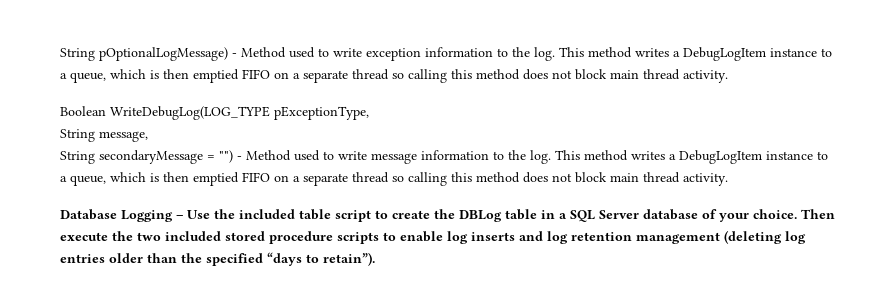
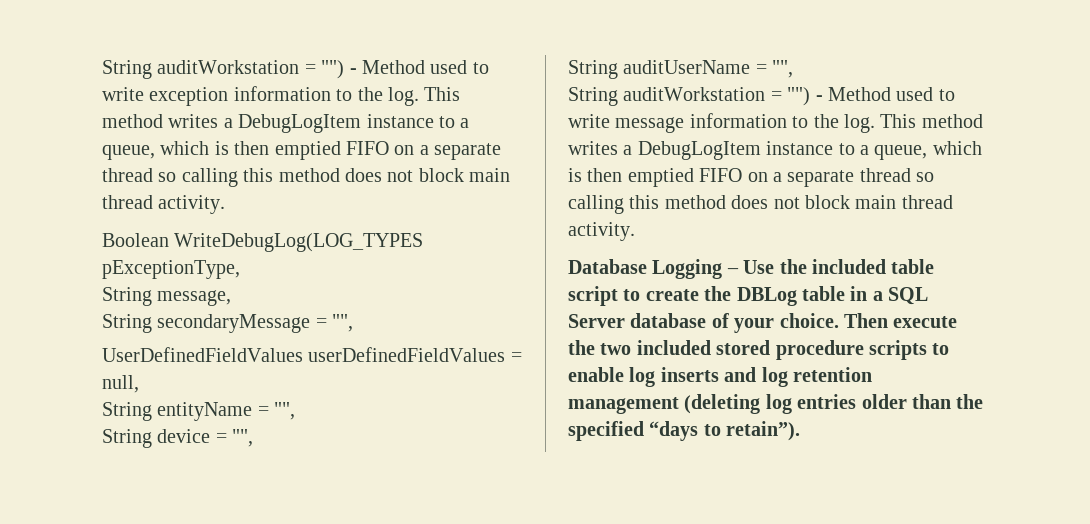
[60,47,228,61] String pOptionalLogMessage) -> [102,60,345,79] String auditWorkstation = "")
[110,106,270,120] WriteDebugLog(LOG_TYPE -> [174,233,424,252] WriteDebugLog(LOG_TYPES
(215, 157) none -> [332,314,354,332] [102,347,522,362] [102,375,139,393] [102,402,296,421] [102,429,254,448] [568,60,794,79] [568,87,782,106] "", // UserDefinedFieldValues userDefinedFieldValues = null, // String entityName = "", // String device = "", // String auditUserName = "", // String auditWorkstation =

